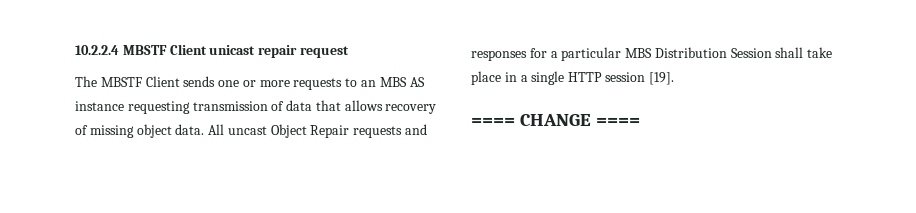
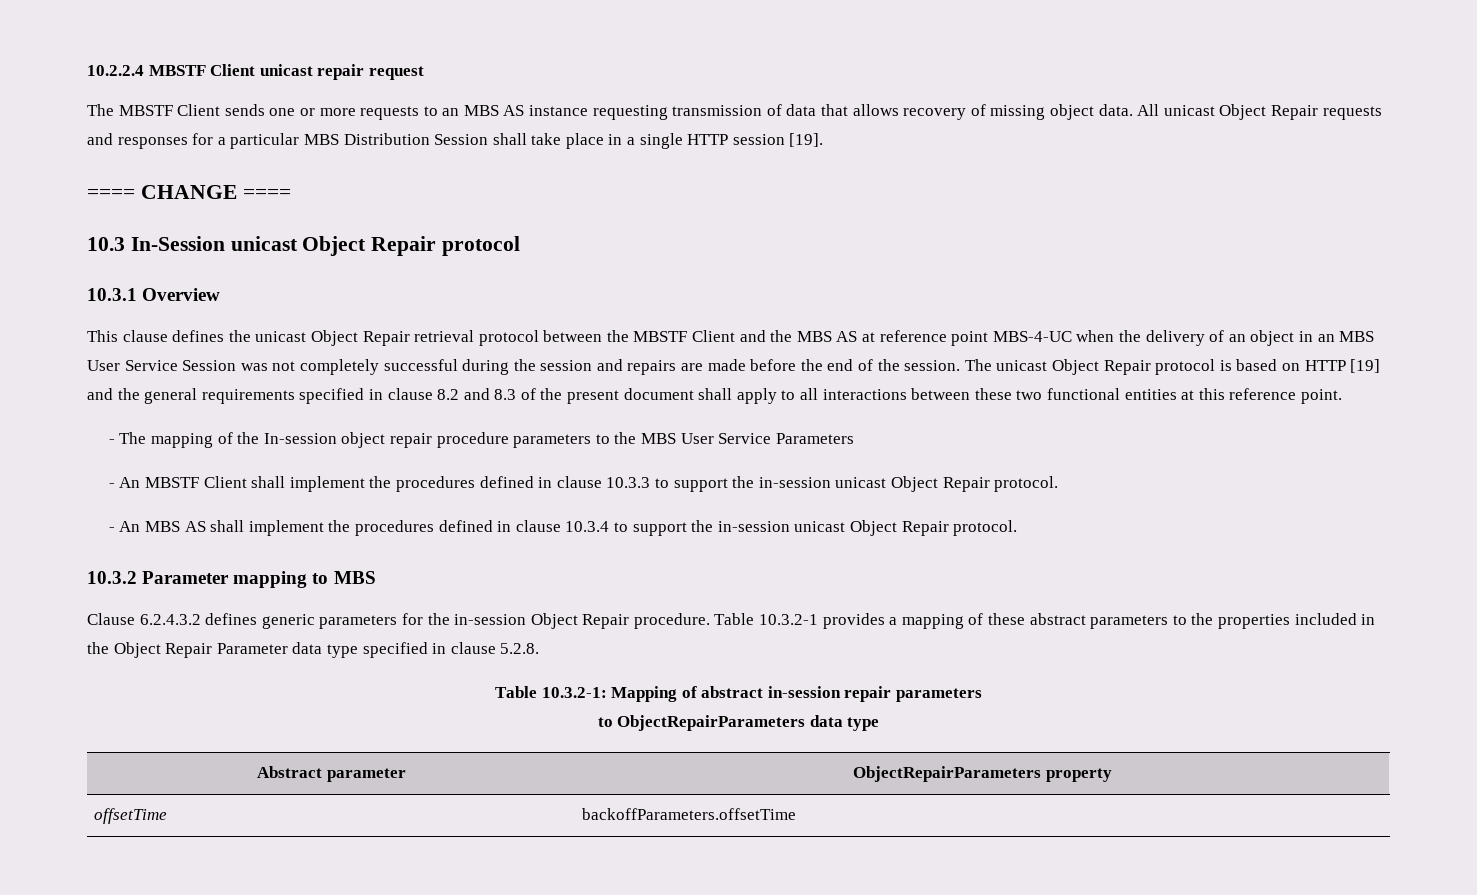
[227,126,267,135] uncast -> [1163,105,1215,116] unicast
(641, 122) none -> [87,236,521,256] [87,288,221,301] [87,330,1375,346] [87,359,1381,375] [87,388,1342,404] [108,432,854,448] [108,476,1059,492] [108,520,1018,536] [87,571,376,588] [87,613,1376,629] [87,642,540,658] [494,686,983,702] [597,715,880,731] [257,766,406,782] [853,766,1112,782] [94,808,168,824] [582,808,797,820] // 10.3 In-Session unicast Object Repair protocol // 10.3.1 Overview // This clause defines the unicast Object Repair retrieval protocol between the MBSTF Client and the MBS AS at reference point MBS-4-UC when the delivery of an object in an MBS User Service Session was not completely successful during the session and repairs are made before the end of the session. The unicast Object Repair protocol is based on HTTP [19] and the general requirements specified in clause 8.2 and 8.3 of the present document shall apply to all interactions between these two functional entities at this reference point. // - The mapping of the In-session object repair procedure parameters to the MBS User Service Parameters // - An MBSTF Client shall implement the procedures defined in clause 10.3.3 to support the in-session unicast Object Repair protocol. // - An MBS AS shall implement the procedures defined in clause 10.3.4 to support the in-session unicast Object Repair protocol. // 10.3.2 Parameter mapping to MBS // Clause 6.2.4.3.2 defines generic parameters for the in-session Object Repair procedure. Table 10.3.2-1 provides a mapping of these abstract parameters to the properties included in the Object Repair Parameter data type specified in clause 5.2.8. // Table 10.3.2-1: Mapping of abstract in-session repair parameters // to ObjectRepairParameters data type // Abstract parameter | ObjectRepairParameters property // offsetTime | backoffParameters.offsetTime

